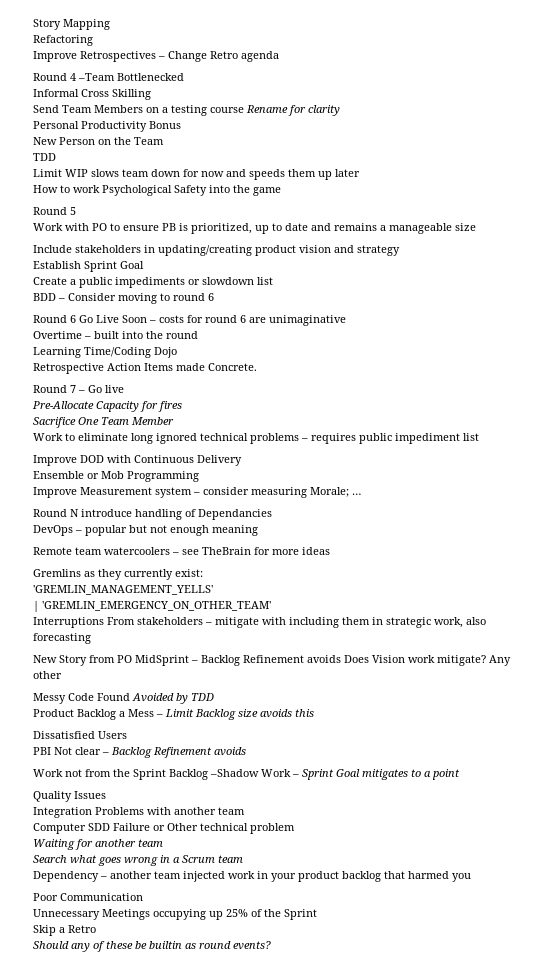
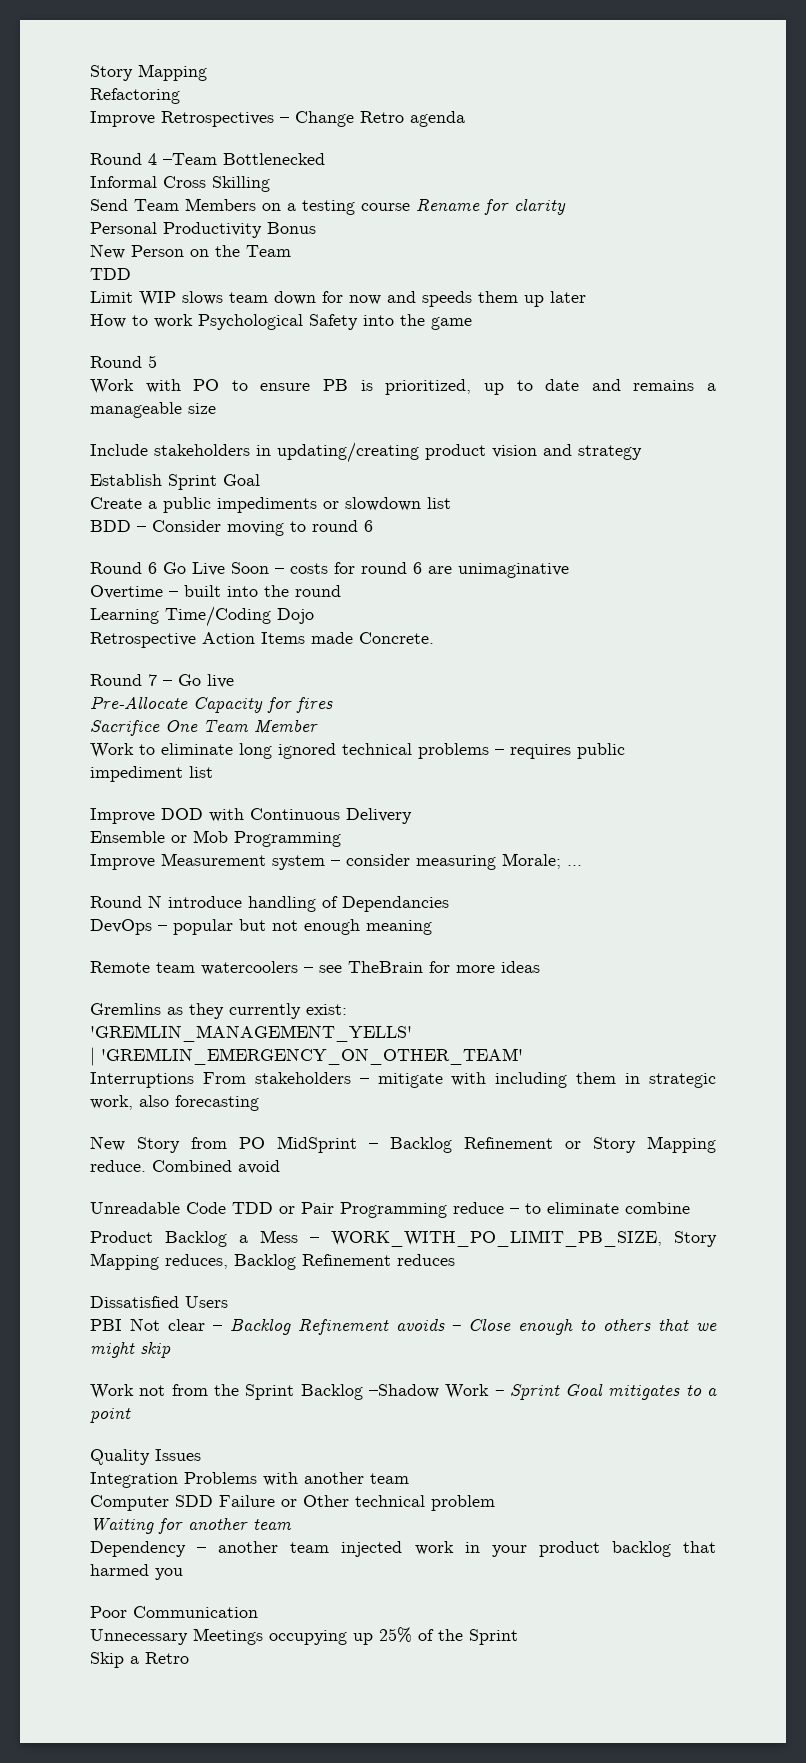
[307,655,511,666] [33,671,62,679] [33,693,214,704] avoids Does Vision work mitigate? Any other // Messy Code Found Avoided by TDD -> [565,1136,716,1153] [90,1160,280,1174] [90,1202,690,1218] or Story Mapping reduce. Combined avoid // Unreadable Code TDD or Pair Programming reduce – to eliminate combine
[165,709,314,720] Limit Backlog size avoids this -> [331,1230,717,1247] [90,1253,455,1270] WORK_WITH_PO_LIMIT_PB_SIZE, Story Mapping reduces, Backlog Refinement reduces
(246, 751) none -> [451,1318,717,1335] [90,1341,171,1358] – Close enough to others that we might skip
[33,855,243,866] // Search what goes wrong in a Scrum team -> (292, 1524) none
[33,941,271,952] // Should any of these be builtin as round events? -> (189, 1658) none

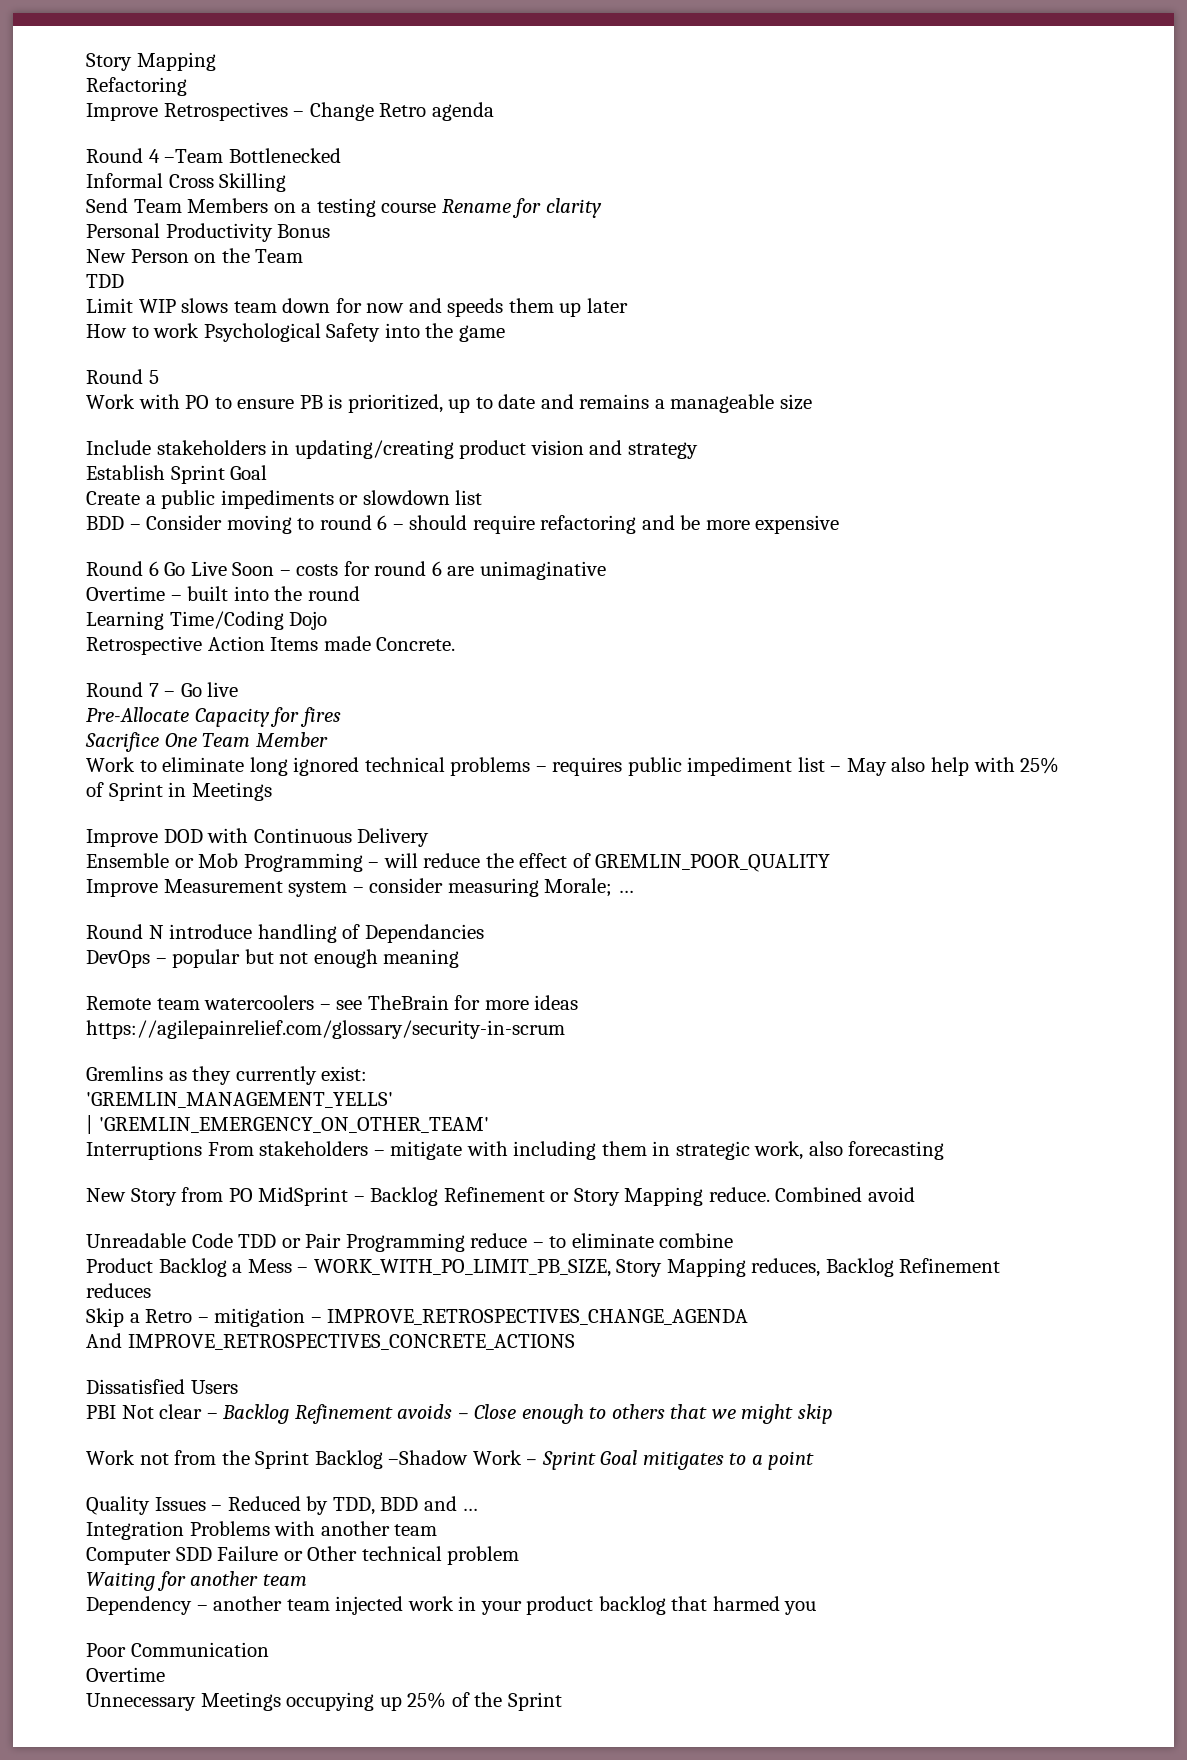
(373, 526) none -> [392,515,840,534] – should require refactoring and be more expensive
(213, 772) none -> [830,757,1060,776] [86,782,272,801] – May also help with 25% of Sprint in Meetings
(341, 839) none -> [368,853,831,872] – will reduce the effect of GREMLIN_POOR_QUALITY
(540, 967) none -> [86,1020,565,1039] // https://agilepainrelief.com/glossary/security-in-scrum
(455, 1260) none -> [86,1308,749,1327] [86,1333,575,1350] // Skip a Retro – mitigation – IMPROVE_RETROSPECTIVES_CHANGE_AGENDA // And IMPROVE_RETROSPECTIVES_CONCRETE_ACTIONS
(201, 1455) none -> [211,1496,479,1515] – Reduced by TDD, BDD and …
(258, 1612) none -> [86,1667,165,1682] // Overtime
[90,1652,189,1668] // Skip a Retro -> (562, 1701) none

